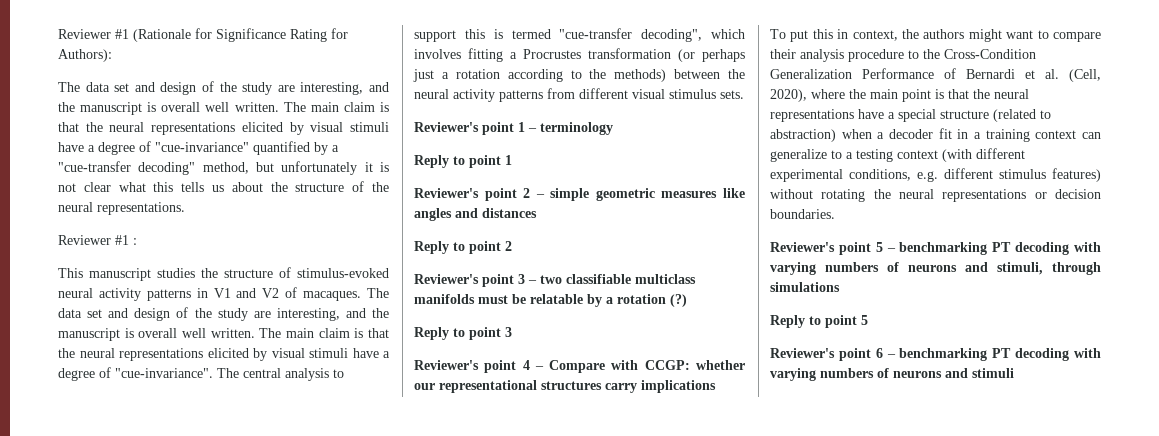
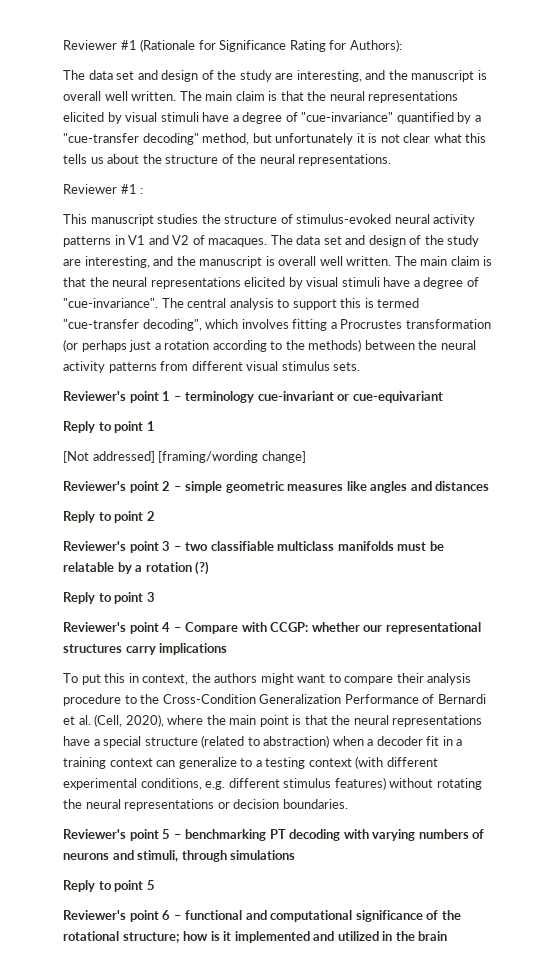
(613, 128) none -> [257,391,443,403] cue-invariant or cue-equivariant
(512, 160) none -> [63,451,306,463] // [Not addressed] [framing/wording change]
[899,348,1101,361] [770,368,1014,381] benchmarking PT decoding with varying numbers of neurons and stimuli -> [185,910,461,922] [63,931,448,943] functional and computational significance of the rotational structure; how is it implemented and utilized in the brain

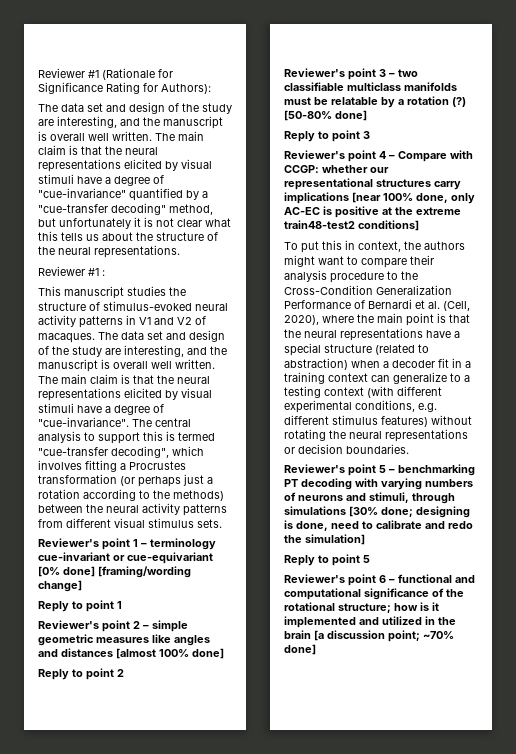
(443, 397) none -> [38,566,191,578] [38,580,82,592] [0% done] [framing/wording change]
[63,451,306,463] // [Not addressed] [framing/wording change] -> (122, 605) none
(490, 486) none -> [116,648,224,659] [almost 100% done]
(210, 568) none -> [284,110,367,121] [50-80% done]
(228, 649) none -> [352,192,475,204] [284,206,461,218] [284,220,419,231] [near 100% done, only AC-EC is positive at the extreme train48-test2 conditions]
(296, 855) none -> [349,506,470,518] [284,520,473,531] [284,534,365,545] [30% done; designing is done, need to calibrate and redo the simulation]
(448, 936) none -> [314,630,454,642] [284,644,316,655] [a discussion point; ~70% done]

